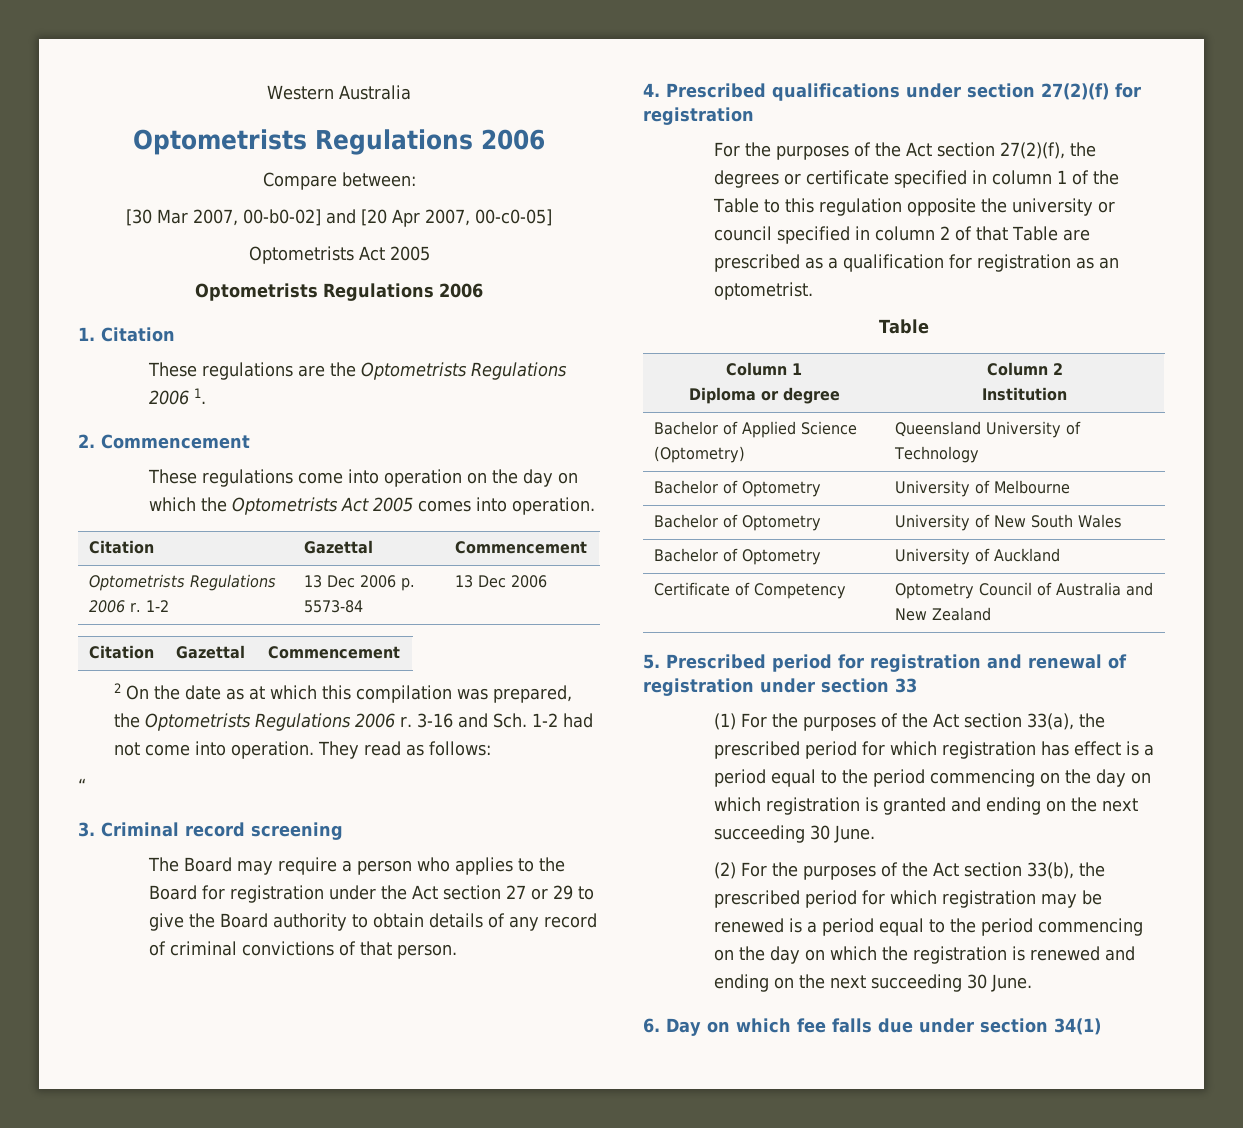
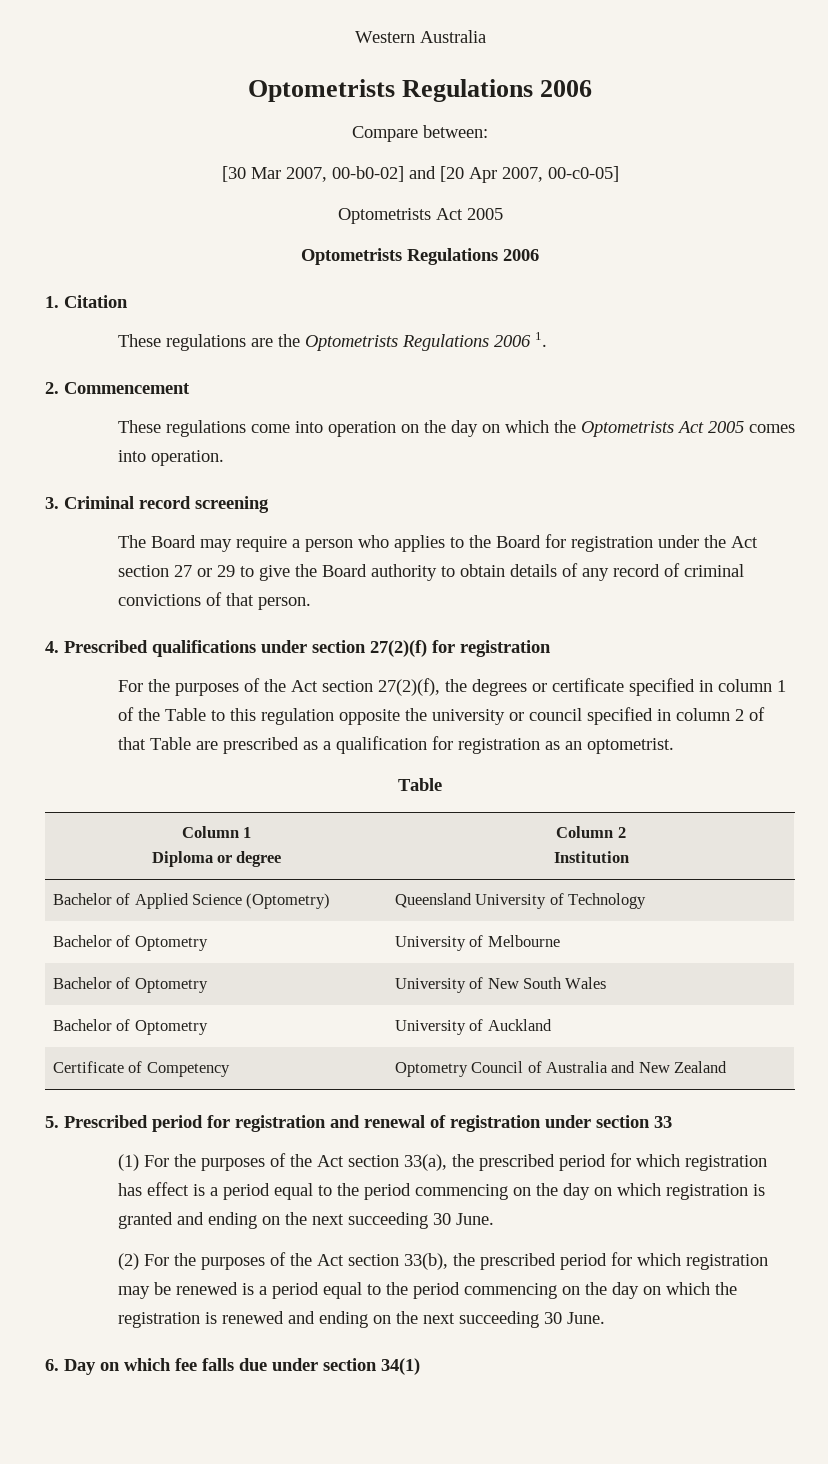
[88,540,154,554] [303,540,373,554] [454,541,587,554] [88,574,276,591] [88,600,169,613] [303,575,415,591] [303,600,363,613] [454,575,547,588] [88,645,154,659] [175,645,245,659] [267,646,400,659] [113,683,572,703] [113,713,593,731] [113,741,491,759] [78,778,86,792] // Citation | Gazettal | Commencement // Optometrists Regulations 2006 r. 1-2 | 13 Dec 2006 p. 5573-84 | 13 Dec 2006 // Citation | Gazettal | Commencement // 2 On the date as at which this compilation was prepared, the Optometrists Regulations 2006 r. 3-16 and Sch. 1-2 had not come into operation. They read as follows: // “ -> (224, 458) none

